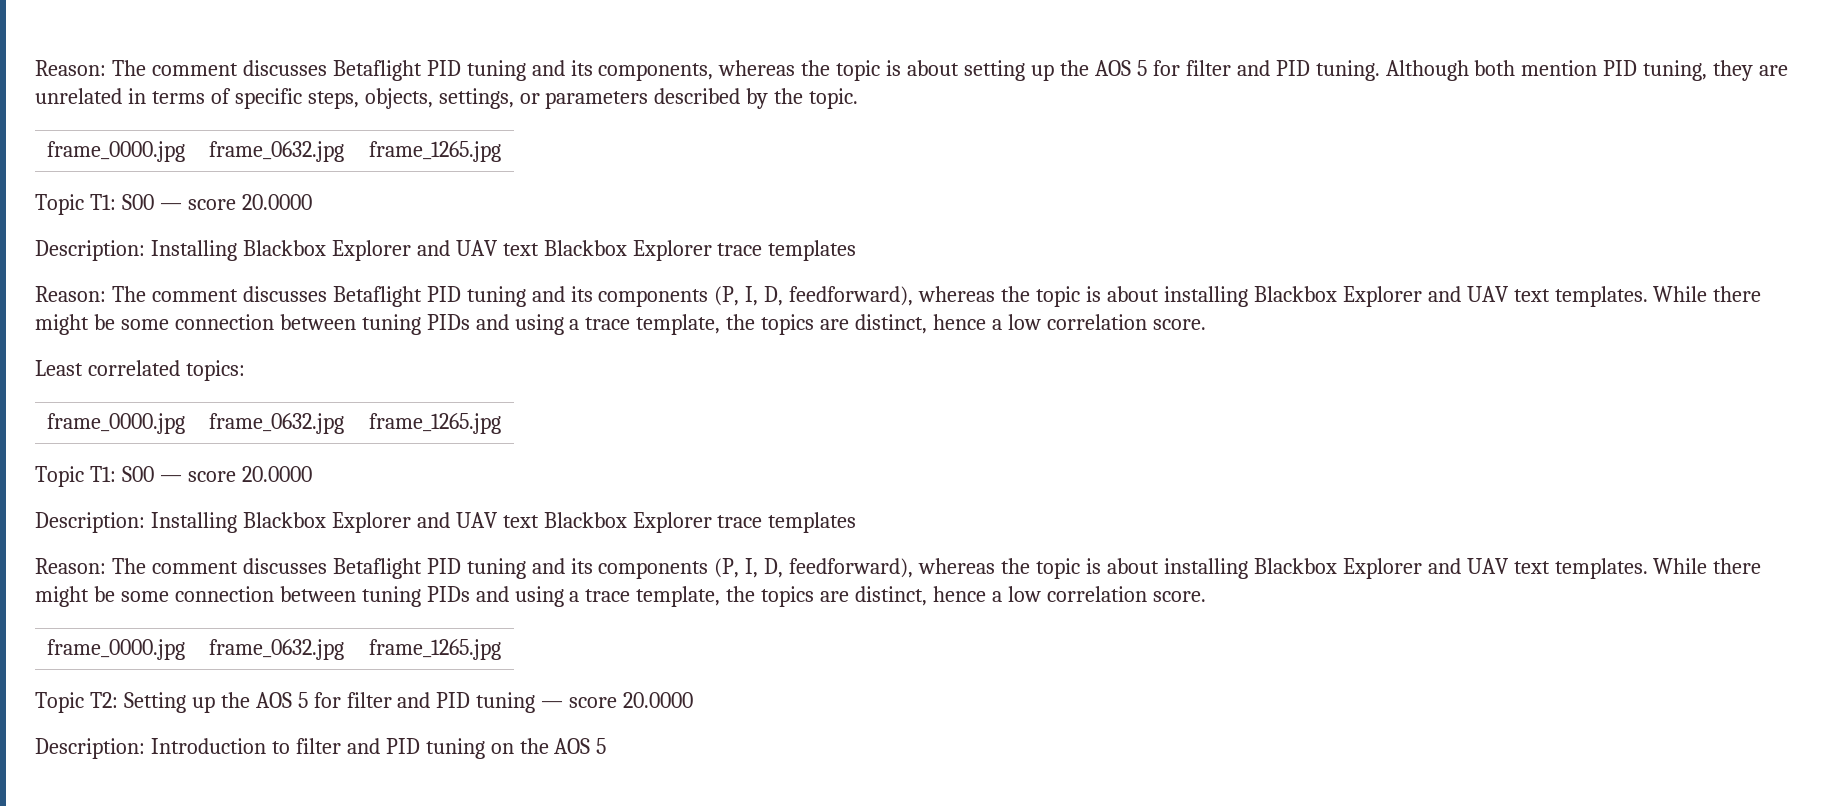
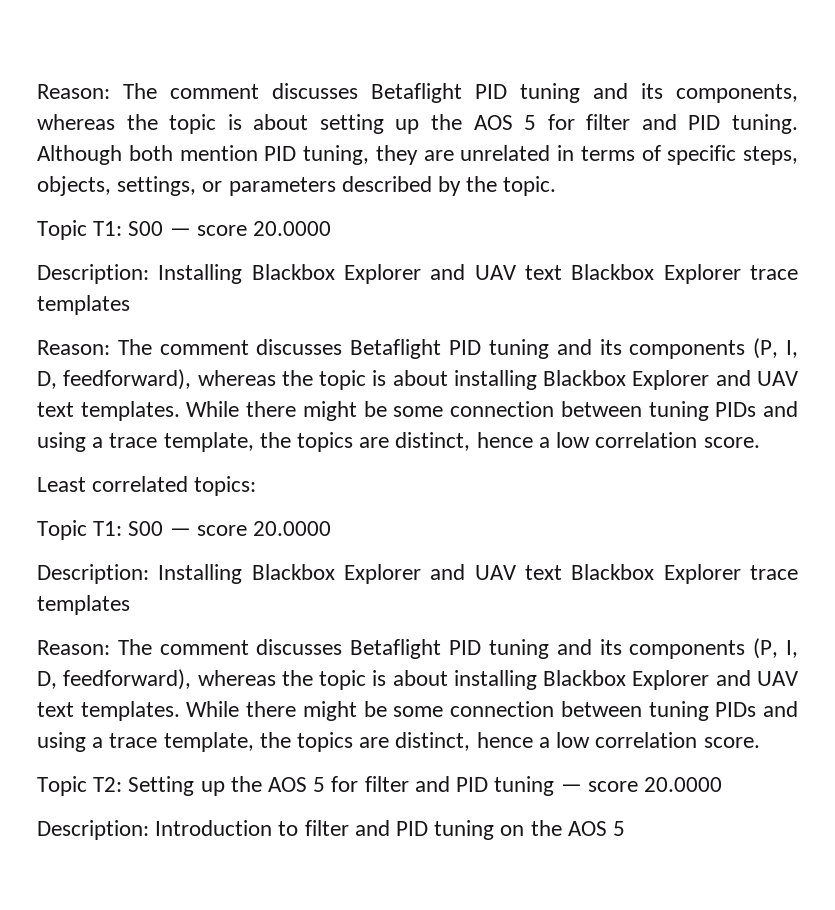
[46,141,185,162] [208,141,344,162] [368,141,501,162] // frame_0000.jpg | frame_0632.jpg | frame_1265.jpg -> (557, 186) none
[46,413,185,434] [208,413,344,434] [368,413,501,434] // frame_0000.jpg | frame_0632.jpg | frame_1265.jpg -> (257, 486) none
[46,639,185,660] [208,639,344,660] [368,639,501,660] // frame_0000.jpg | frame_0632.jpg | frame_1265.jpg -> (760, 742) none

